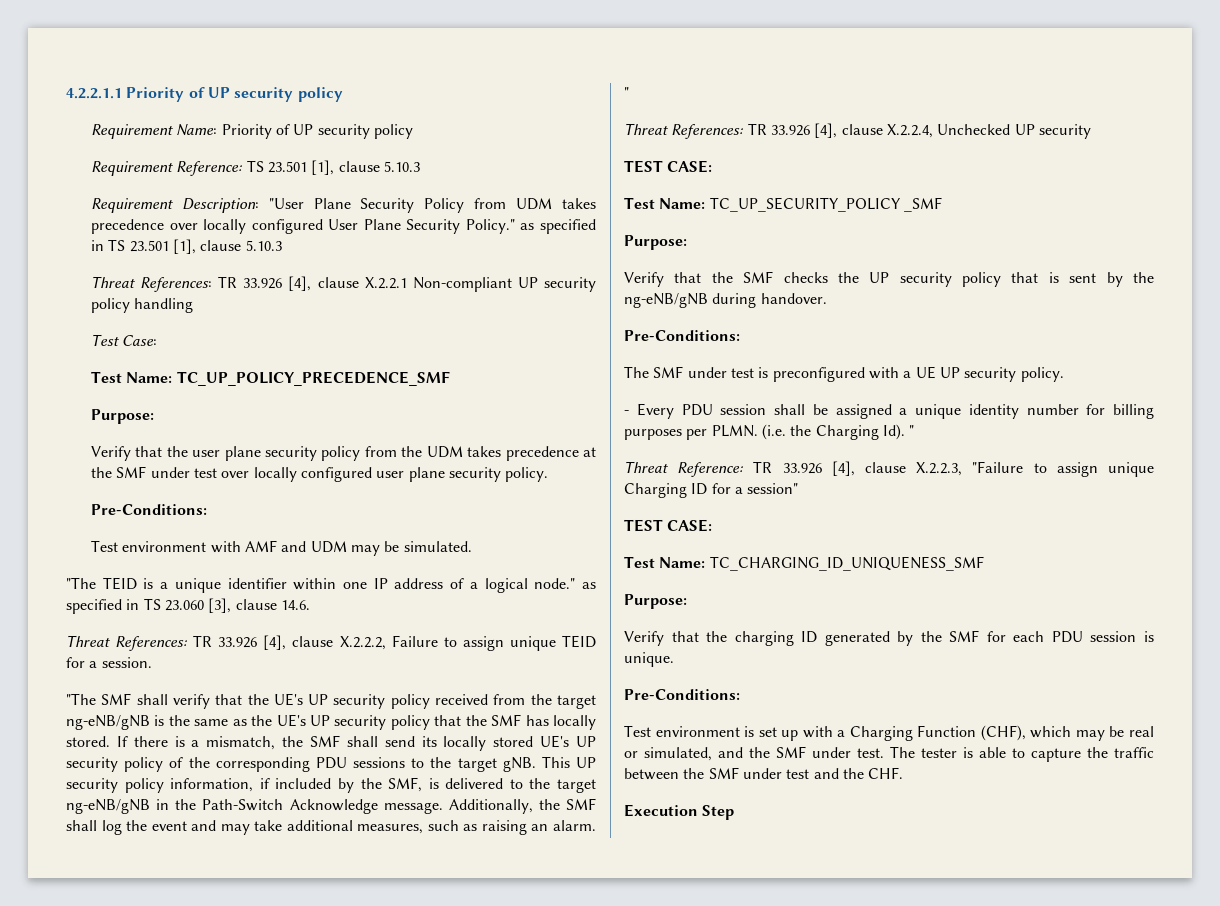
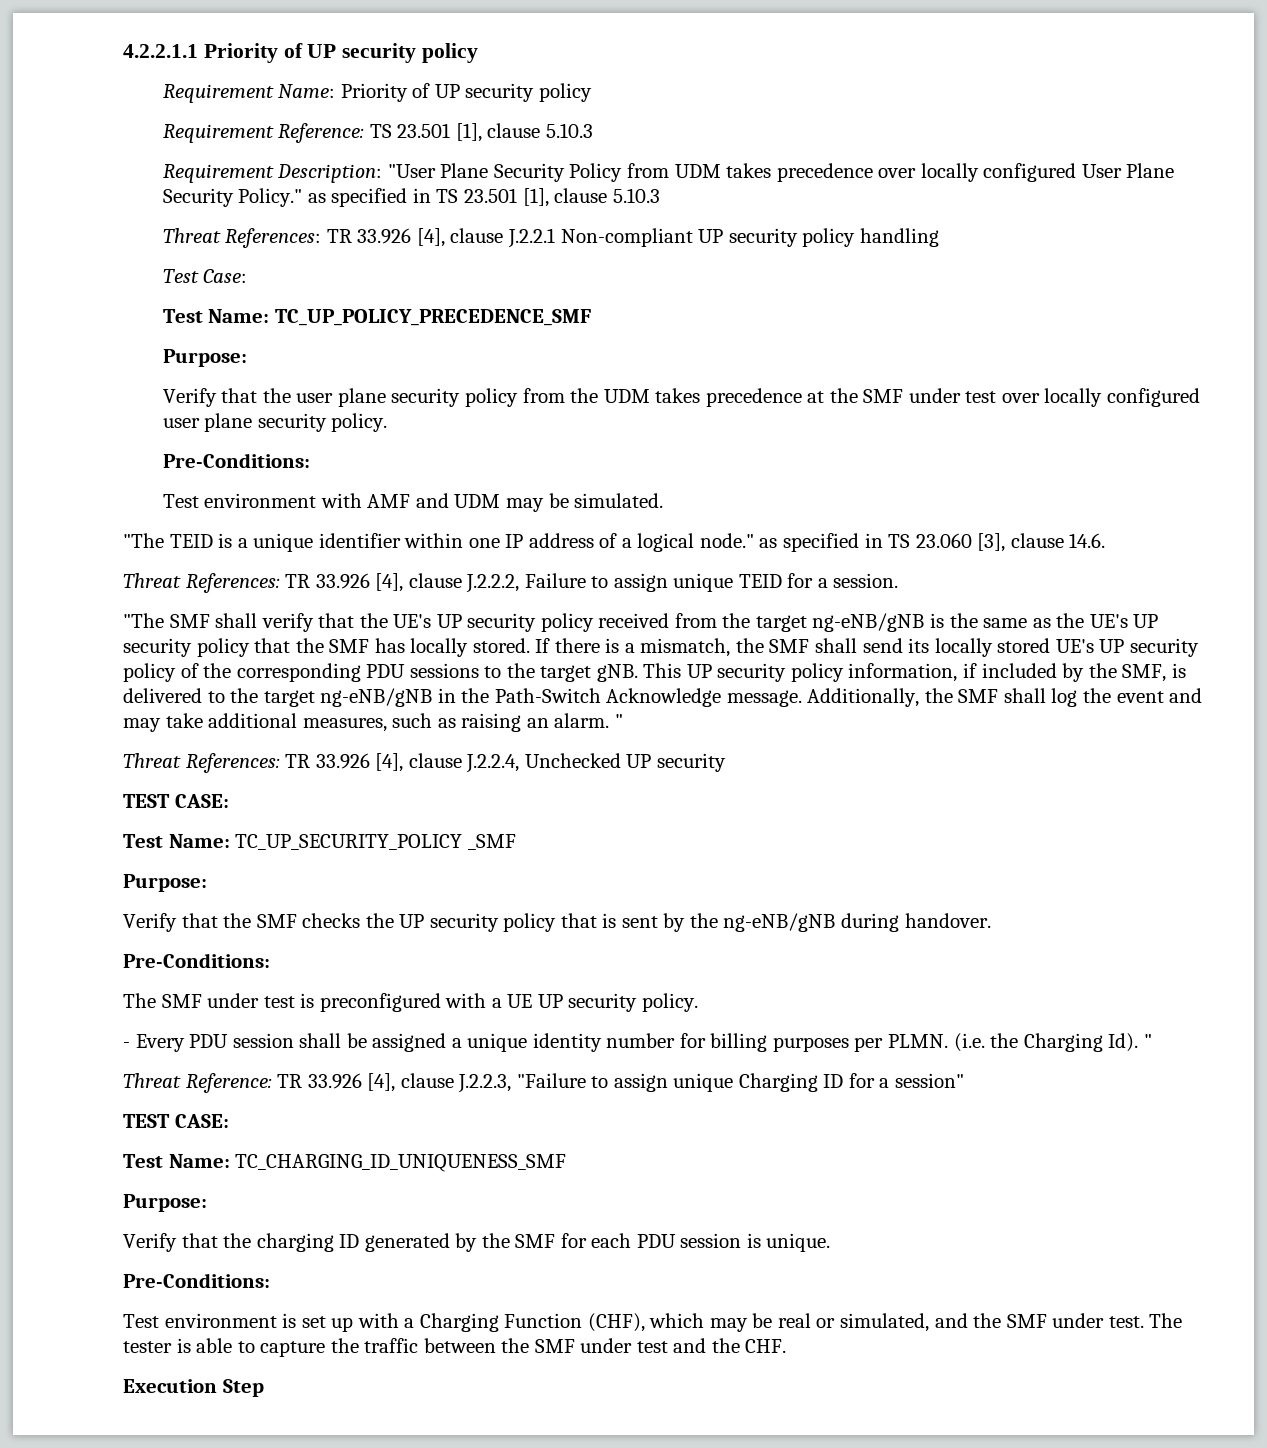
[364,277,407,289] X.2.2.1 -> [508,228,556,248] J.2.2.1
[339,636,386,650] X.2.2.2, -> [466,574,520,593] J.2.2.2,
[886,124,933,138] X.2.2.4, -> [466,754,520,773] J.2.2.4,
[916,462,963,476] X.2.2.3, -> [458,1074,512,1093] J.2.2.3,

